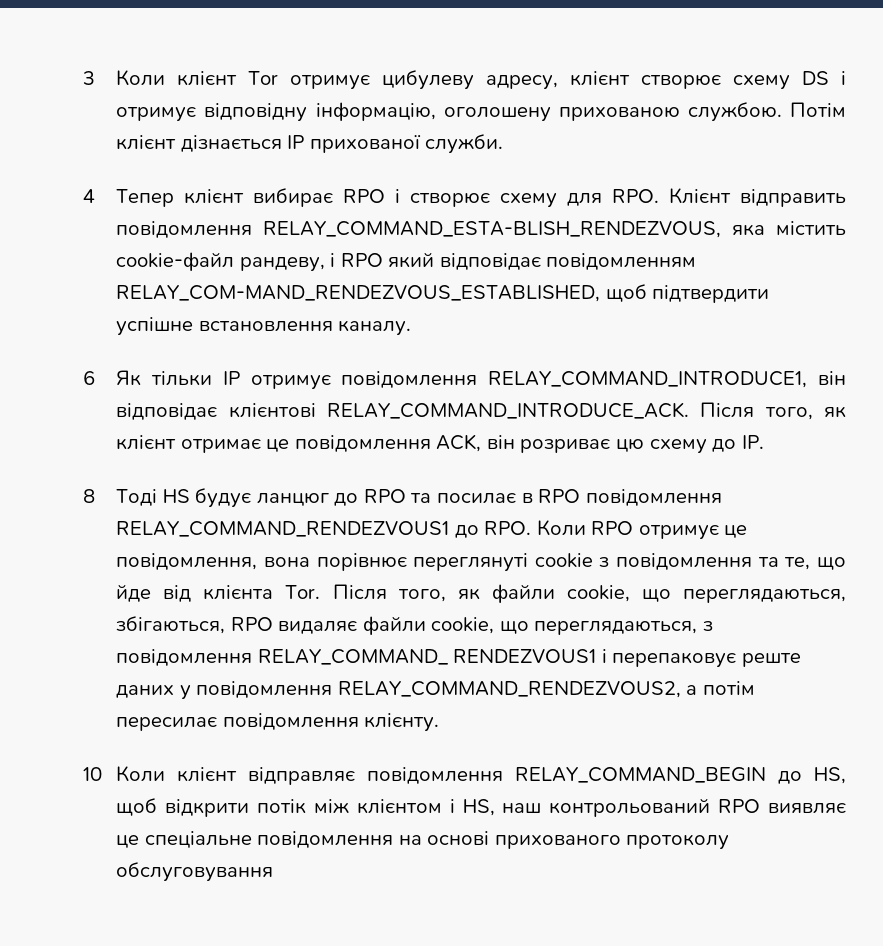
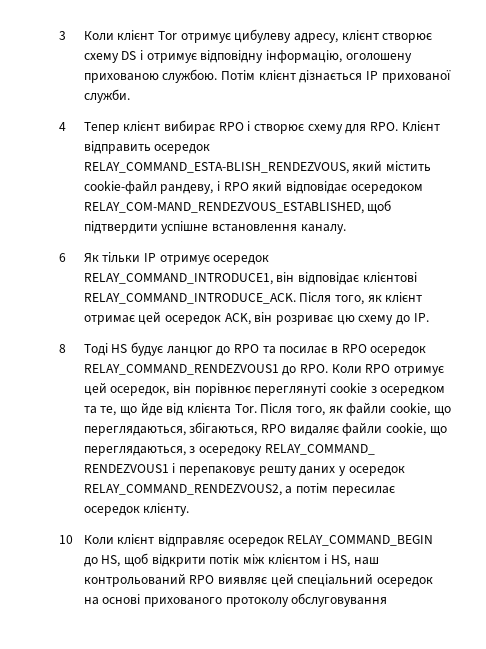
[116,221,766,238] повідомлення RELAY_COMMAND_ESTA-BLISH_RENDEZVOUS, яка -> [154,144,211,154] [83,160,383,174] осередок RELAY_COMMAND_ESTA-BLISH_RENDEZVOUS, який
[546,253,697,270] повідомленням -> [350,184,423,194] осередоком
[341,371,478,388] повідомлення -> [213,255,270,265] осередок
[266,435,431,452] це повідомлення -> [138,311,222,325] цей осередок
[585,489,722,506] повідомлення -> [370,346,427,356] осередок
[724,525,748,538] [116,553,310,570] це повідомлення, вона -> [83,382,192,396] цей осередок, він
[616,553,753,570] повідомлення -> [380,386,446,396] осередком
[116,649,253,666] повідомлення -> [199,446,263,456] осередоку
[741,653,801,667] рештe -> [258,466,297,476] решту
[196,681,333,698] повідомлення -> [348,466,405,476] осередок
[222,713,359,730] повідомлення -> [83,506,140,516] осередок
[367,767,504,784] повідомлення -> [227,537,284,547] осередок
[116,831,394,848] це спеціальне повідомлення -> [270,573,434,587] цей спеціальний осередок

